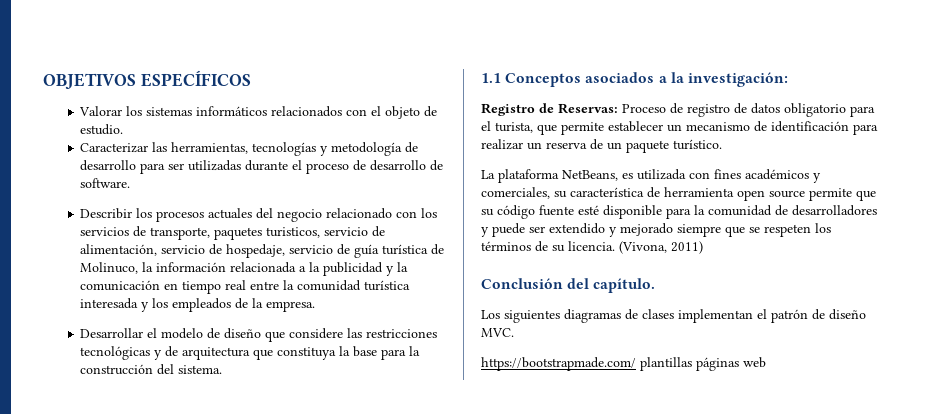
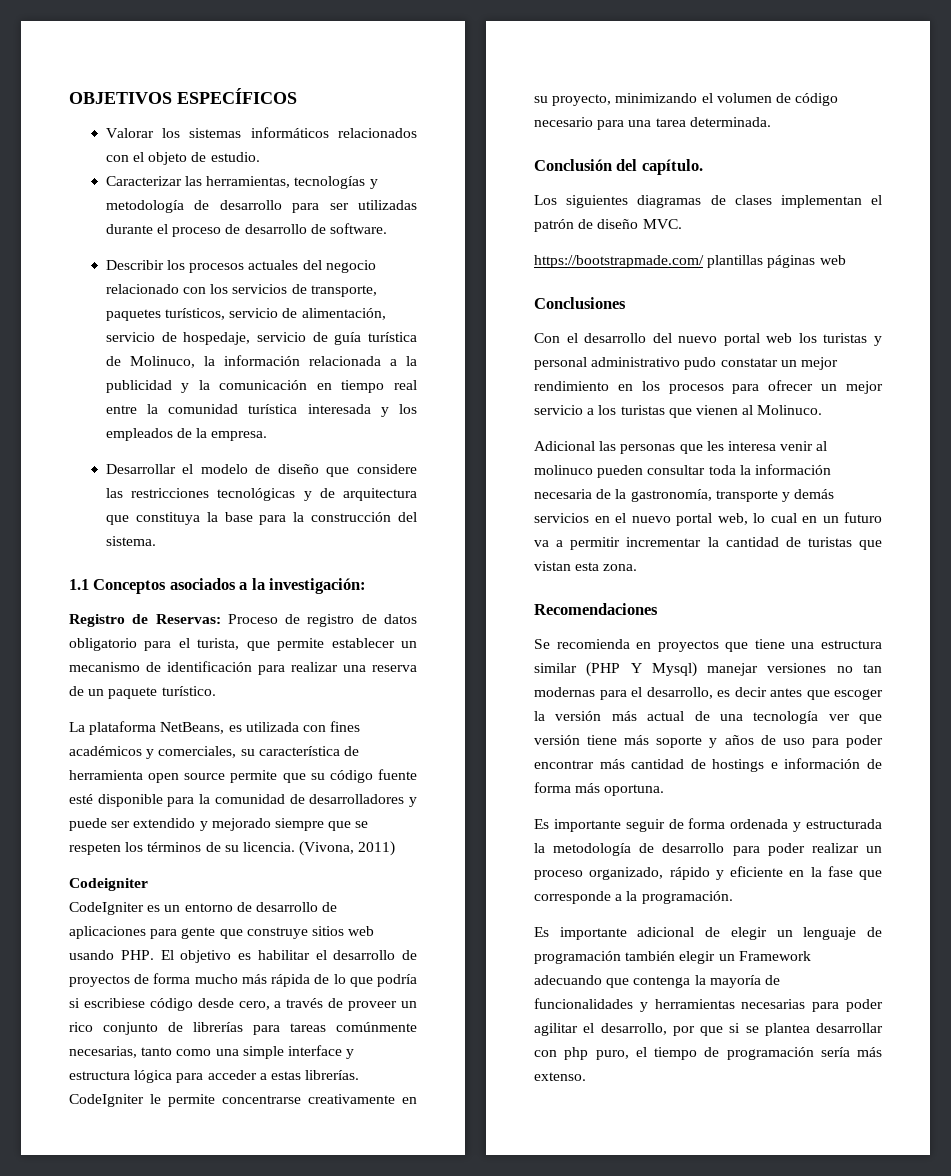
[266,227,321,238] turisticos, -> [165,308,226,320] turísticos,
[527,142,542,150] un -> [343,665,366,672] una
(703, 247) none -> [69,878,148,891] [69,902,338,915] [69,926,375,939] [69,950,417,963] [69,973,417,987] [69,998,418,1011] [69,1022,417,1035] [69,1045,355,1059] [69,1070,360,1083] [69,1094,417,1107] [534,93,839,106] [534,117,771,130] // Codeigniter // CodeIgniter es un entorno de desarrollo de aplicaciones para gente que construye sitios web usando PHP. El objetivo es habilitar el desarrollo de proyectos de forma mucho más rápida de lo que podría si escribiese código desde cero, a través de proveer un rico conjunto de librerías para tareas comúnmente necesarias, tanto como una simple interface y estructura lógica para acceder a estas librerías. CodeIgniter le permite concentrarse creativamente en su proyecto, minimizando el volumen de código necesario para una tarea determinada.
(766, 362) none -> [534,297,626,309] [534,333,882,346] [534,357,838,370] [534,380,883,394] [534,405,823,418] [534,441,828,454] [534,464,831,478] [534,489,835,502] [534,512,882,526] [534,537,882,550] [534,561,638,571] [534,603,658,615] [534,639,882,652] [534,662,882,677] [534,687,883,700] [534,711,882,724] [534,735,883,748] [534,758,882,772] [534,782,665,796] [534,818,882,832] [534,843,882,856] [534,866,882,880] [534,891,733,904] [534,927,882,940] [534,951,811,964] [534,975,780,988] [534,998,883,1012] [534,1023,883,1036] [534,1047,882,1060] [534,1072,586,1081] // Conclusiones // Con el desarrollo del nuevo portal web los turistas y personal administrativo pudo constatar un mejor rendimiento en los procesos para ofrecer un mejor servicio a los turistas que vienen al Molinuco. // Adicional las personas que les interesa venir al molinuco pueden consultar toda la información necesaria de la gastronomía, transporte y demás servicios en el nuevo portal web, lo cual en un futuro va a permitir incrementar la cantidad de turistas que vistan esta zona. // Recomendaciones // Se recomienda en proyectos que tiene una estructura similar (PHP Y Mysql) manejar versiones no tan modernas para el desarrollo, es decir antes que escoger la versión más actual de una tecnología ver que versión tiene más soporte y años de uso para poder encontrar más cantidad de hostings e información de forma más oportuna. // Es importante seguir de forma ordenada y estructurada la metodología de desarrollo para poder realizar un proceso organizado, rápido y eficiente en la fase que corresponde a la programación. // Es importante adicional de elegir un lenguaje de programación también elegir un Framework adecuando que contenga la mayoría de funcionalidades y herramientas necesarias para poder agilitar el desarrollo, por que si se plantea desarrollar con php puro, el tiempo de programación sería más extenso.

